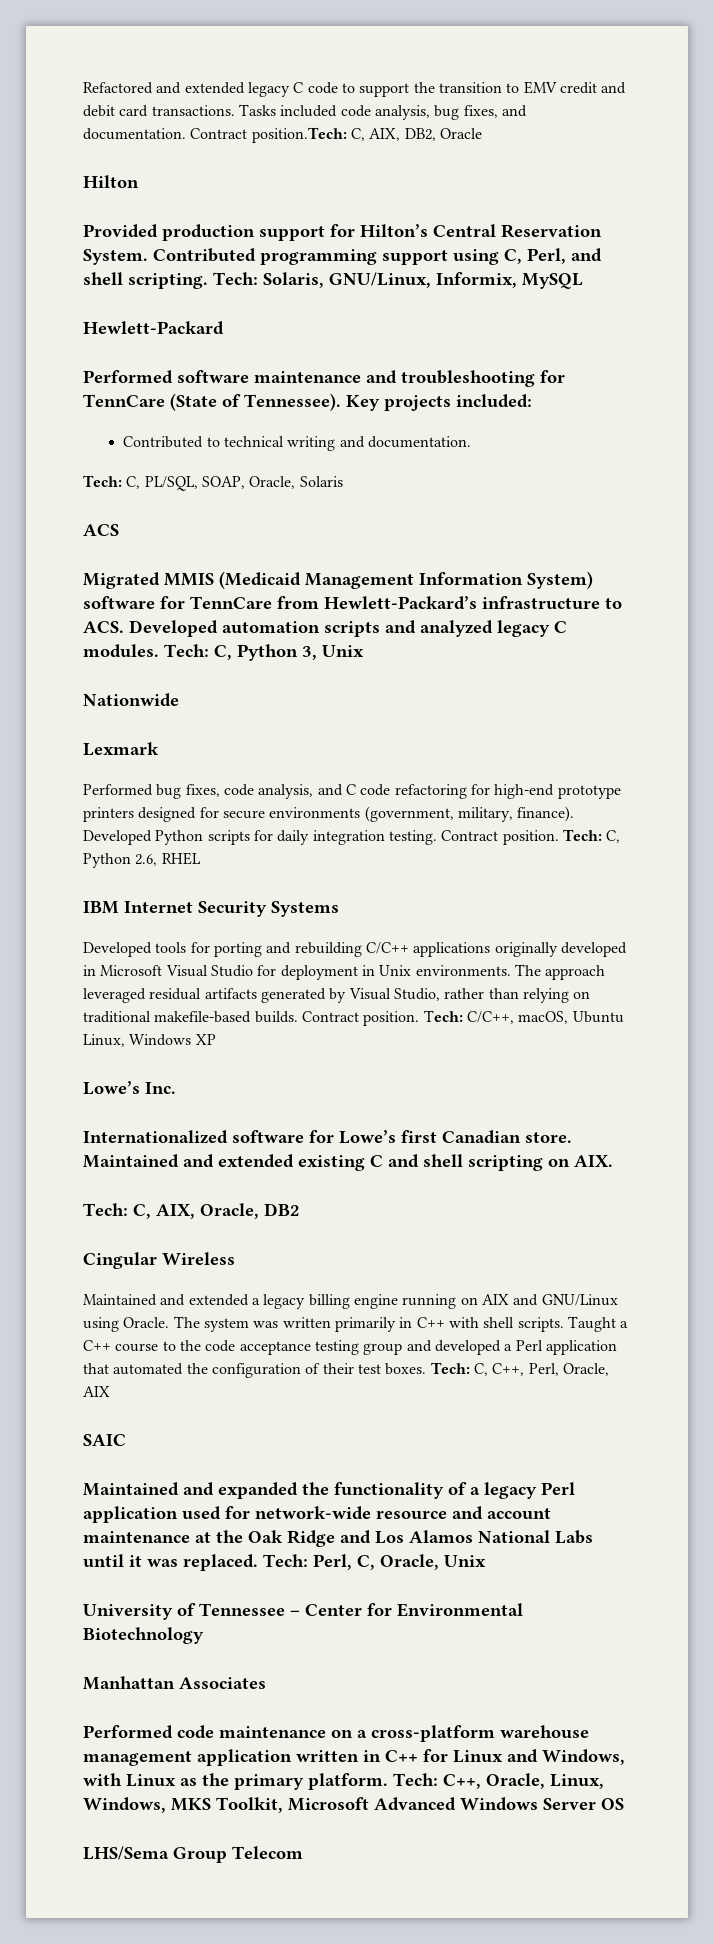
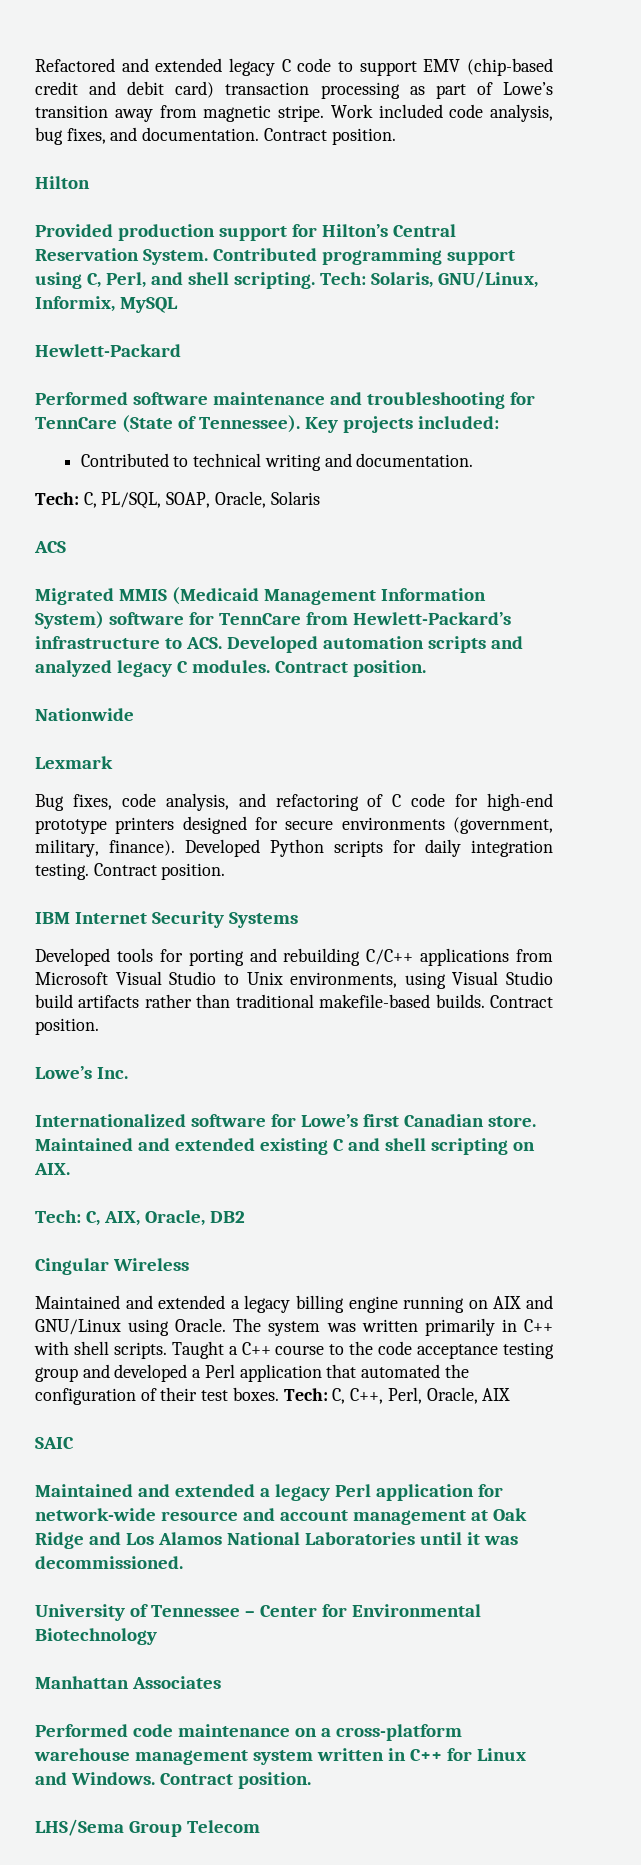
[413,81,627,94] [83,104,276,117] the transition to EMV credit and debit card transactions. Tasks -> [423,58,553,76] [35,81,553,99] [35,104,373,122] EMV (chip-based credit and debit card) transaction processing as part of Lowe’s transition away from magnetic stripe. Work
[251,127,482,143] position.Tech: C, AIX, DB2, Oracle -> [331,128,396,145] position.
[164,644,364,661] Tech: C, Python 3, Unix -> [274,660,426,677] Contract position.
[83,784,182,799] Performed bug -> [35,794,64,811] Bug
[345,784,467,799] C code refactoring -> [275,793,446,811] refactoring of C code
[562,829,621,843] [83,852,201,868] Tech: C, Python 2.6, RHEL -> (226, 871) none
[494,942,627,957] [83,964,606,980] [83,988,591,1003] originally developed in Microsoft Visual Studio for deployment in Unix environments. The approach leveraged residual artifacts generated by Visual Studio, rather than relying on -> [516,949,553,962] [35,971,553,989] [35,994,231,1008] from Microsoft Visual Studio to Unix environments, using Visual Studio build artifacts rather than
[423,1010,624,1024] [83,1034,216,1047] Tech: C/C++, macOS, Ubuntu Linux, Windows XP -> (99, 1026) none
[218,1482,467,1499] expanded the functionality of -> [174,1484,255,1497] extended
[182,1506,221,1520] used -> (474, 1492) none
[83,1530,243,1543] maintenance at the -> [352,1510,488,1525] management at
[555,1530,593,1544] Labs -> [304,1532,415,1545] Laboratories
[183,1554,486,1571] replaced. Tech: Perl, C, Oracle, Unix -> [35,1556,183,1569] decommissioned.
[197,1749,292,1766] application -> [252,1750,313,1765] system
[542,1749,625,1765] [83,1773,604,1790] [83,1797,624,1813] Windows, with Linux as the primary platform. Tech: C++, Oracle, Linux, Windows, MKS Toolkit, Microsoft Advanced Windows Server OS -> [70,1772,311,1789] Windows. Contract position.

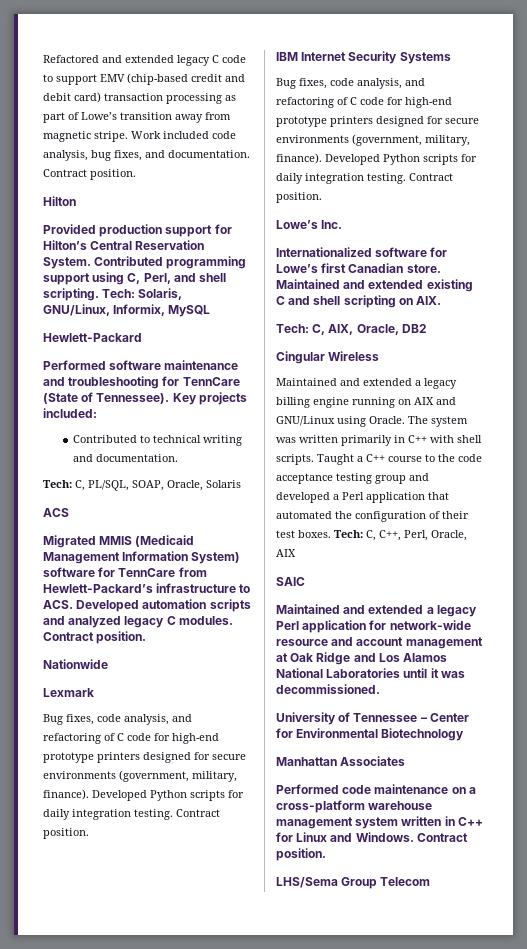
[35,948,553,966] [35,971,553,989] [35,994,485,1008] Developed tools for porting and rebuilding C/C++ applications from Microsoft Visual Studio to Unix environments, using Visual Studio build artifacts rather than traditional makefile-based builds. -> [276,78,425,89] [276,97,452,108] [276,116,479,127] [276,134,470,146] [276,153,477,165] [276,173,406,184] Bug fixes, code analysis, and refactoring of C code for high-end prototype printers designed for secure environments (government, military, finance). Developed Python scripts for daily integration testing.

